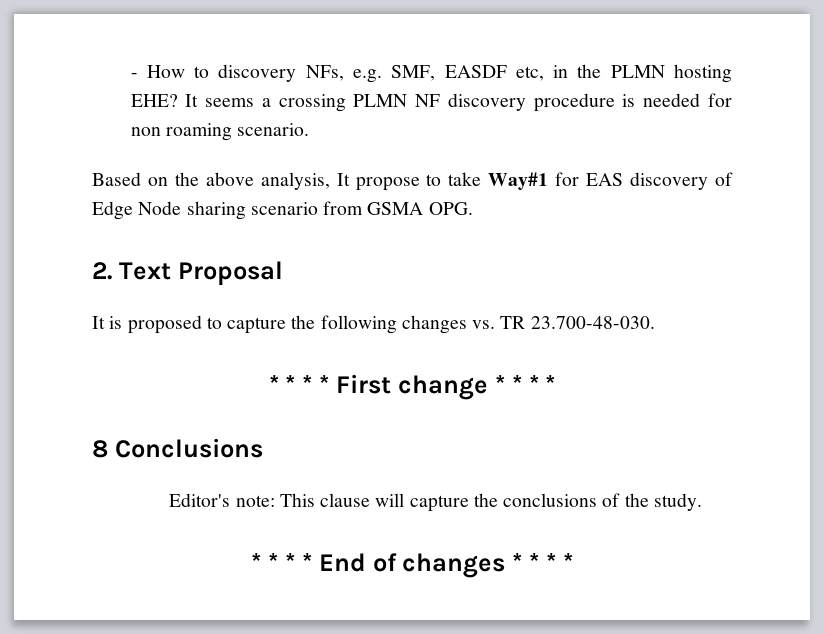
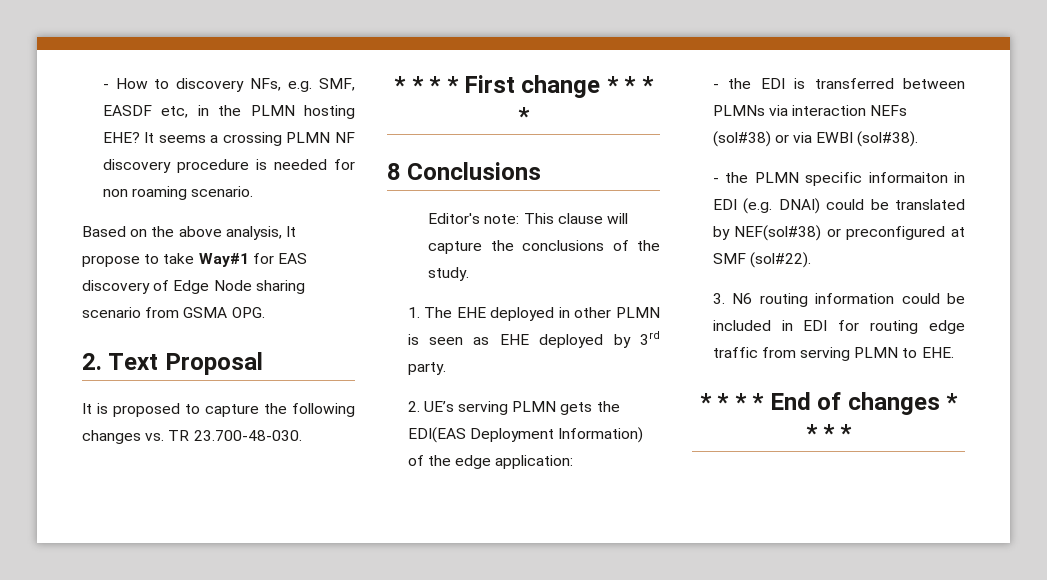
(702, 502) none -> [407,307,660,321] [407,331,660,348] [407,362,446,375] [407,401,620,415] [407,427,644,443] [407,455,574,469] [712,78,965,89] [712,105,908,116] [712,131,919,147] [712,172,965,186] [712,198,965,214] [712,225,965,241] [712,252,811,268] [712,293,965,307] [712,320,965,334] [712,347,954,361] // 1. The EHE deployed in other PLMN is seen as EHE deployed by 3rd party. // 2. UE’s serving PLMN gets the EDI(EAS Deployment Information) of the edge application: // - the EDI is transferred between PLMNs via interaction NEFs (sol#38) or via EWBI (sol#38). // - the PLMN specific informaiton in EDI (e.g. DNAI) could be translated by NEF(sol#38) or preconfigured at SMF (sol#22). // 3. N6 routing information could be included in EDI for routing edge traffic from serving PLMN to EHE.

